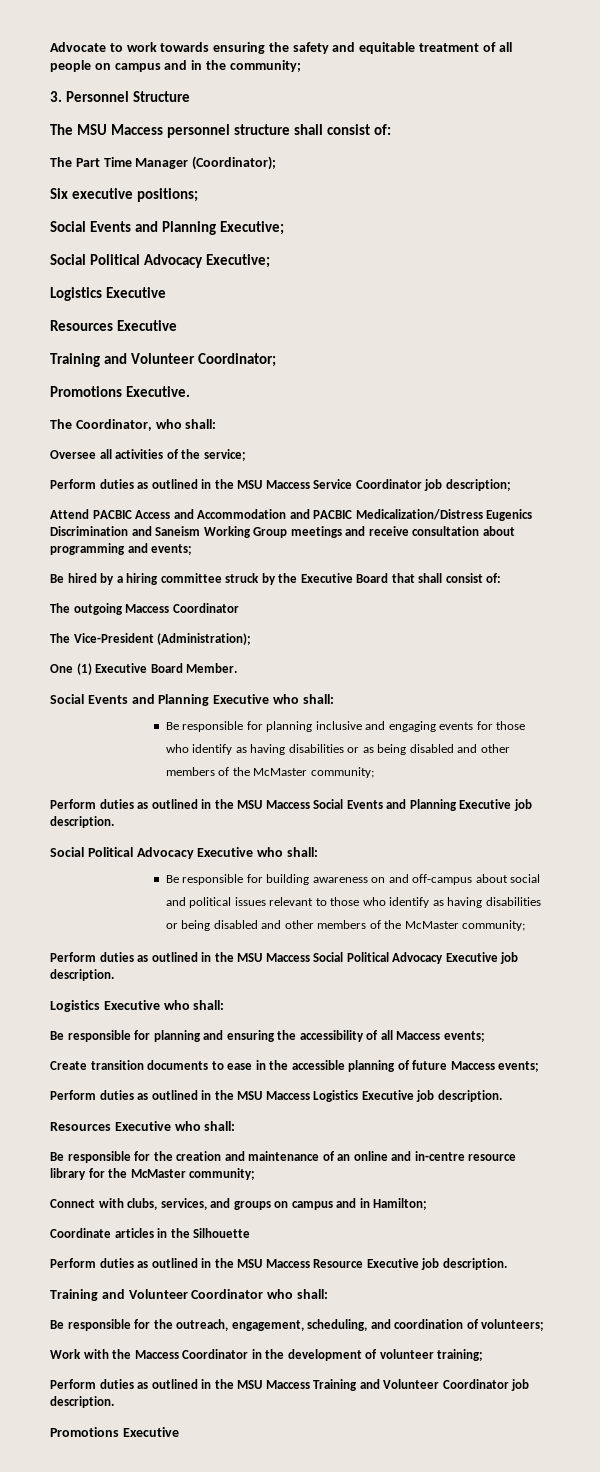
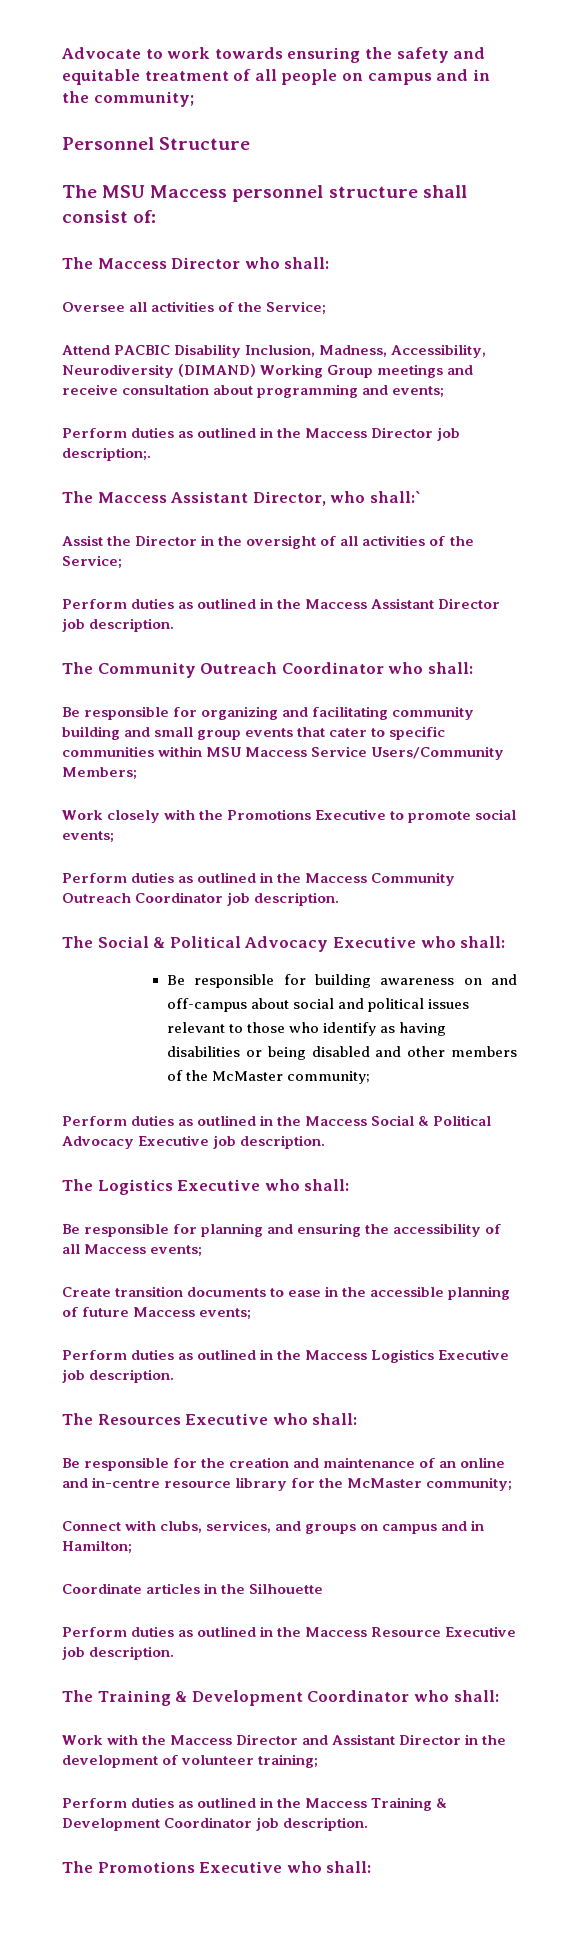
[50,91,62,102] 3. -> (194, 99) none
[75,156,277,170] [50,188,199,202] [50,221,285,235] [50,254,271,268] [50,287,167,301] [50,320,178,331] [50,353,277,367] [50,386,191,397] [50,419,152,431] Part Time Manager (Coordinator); // Six executive positions; // Social Events and Planning Executive; // Social Political Advocacy Executive; // Logistics Executive // Resources Executive // Training and Volunteer Coordinator; // Promotions Executive. // The Coordinator, -> [97,257,241,269] Maccess Director
[203,449,246,461] [50,479,511,491] [50,509,533,521] [50,526,201,536] service; // Perform duties as outlined in the MSU Maccess Service Coordinator job description; // Attend PACBIC Access and Accommodation and PACBIC Medicalization/Distress Eugenics Discrimination and Saneism -> [266,301,327,315] [62,344,487,358] [62,364,257,378] Service; // Attend PACBIC Disability Inclusion, Madness, Accessibility, Neurodiversity (DIMAND)
[50,573,502,585] [50,603,239,615] [50,633,252,645] [50,663,238,675] [50,694,334,706] [165,721,526,732] [165,744,510,755] [165,767,374,778] [50,799,532,811] [50,816,114,828] [50,847,84,857] Be hired by a hiring committee struck by the Executive Board that shall consist of: // The outgoing Maccess Coordinator // The Vice-President (Administration); // One (1) Executive Board Member. // Social Events and Planning Executive who shall: // Be responsible for planning inclusive and engaging events for those who identify as having disabilities or as being disabled and other members of the McMaster community; // Perform duties as outlined in the MSU Maccess Social Events and Planning Executive job description. // Social -> [62,427,461,441] [62,447,151,461] [62,491,421,506] [62,535,474,549] [62,555,122,569] [62,598,501,609] [62,618,175,632] [62,662,473,678] [62,706,475,720] [62,726,446,740] [62,746,505,760] [62,767,137,780] [62,809,517,823] [62,831,114,843] [62,872,456,886] [62,892,340,906] [62,936,166,948] Perform duties as outlined in the Maccess Director job description;. // The Maccess Assistant Director, who shall:` // Assist the Director in the oversight of all activities of the Service; // Perform duties as outlined in the Maccess Assistant Director job description. // The Community Outreach Coordinator who shall: // Be responsible for organizing and facilitating community building and small group events that cater to specific communities within MSU Maccess Service Users/Community Members; // Work closely with the Promotions Executive to promote social events; // Perform duties as outlined in the Maccess Community Outreach Coordinator job description. // The Social &
[237,952,344,962] MSU Maccess Social -> [305,1115,430,1126] Maccess Social &
(114, 975) none -> [62,1179,93,1191] The
[237,1091,263,1100] MSU -> (302, 1355) none
(502, 1096) none -> [62,1413,93,1425] The
[237,1259,263,1268] MSU -> (302, 1632) none
[50,1289,328,1301] [50,1319,545,1331] Training and Volunteer Coordinator who shall: // Be responsible for the outreach, engagement, scheduling, and coordination of volunteers; -> [62,1690,499,1706] The Training & Development Coordinator who shall:
[182,1349,249,1359] Coordinator -> [236,1734,462,1745] Director and Assistant Director
[237,1380,263,1389] MSU -> (302, 1803) none
[359,1379,530,1391] [50,1396,114,1408] [50,1427,179,1437] and Volunteer Coordinator job description. // Promotions Executive -> [436,1798,448,1808] [62,1817,369,1831] [62,1861,372,1873] & Development Coordinator job description. // The Promotions Executive who shall:

